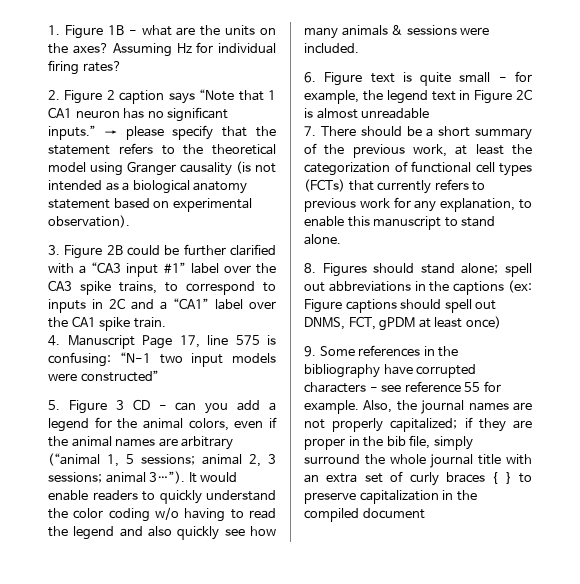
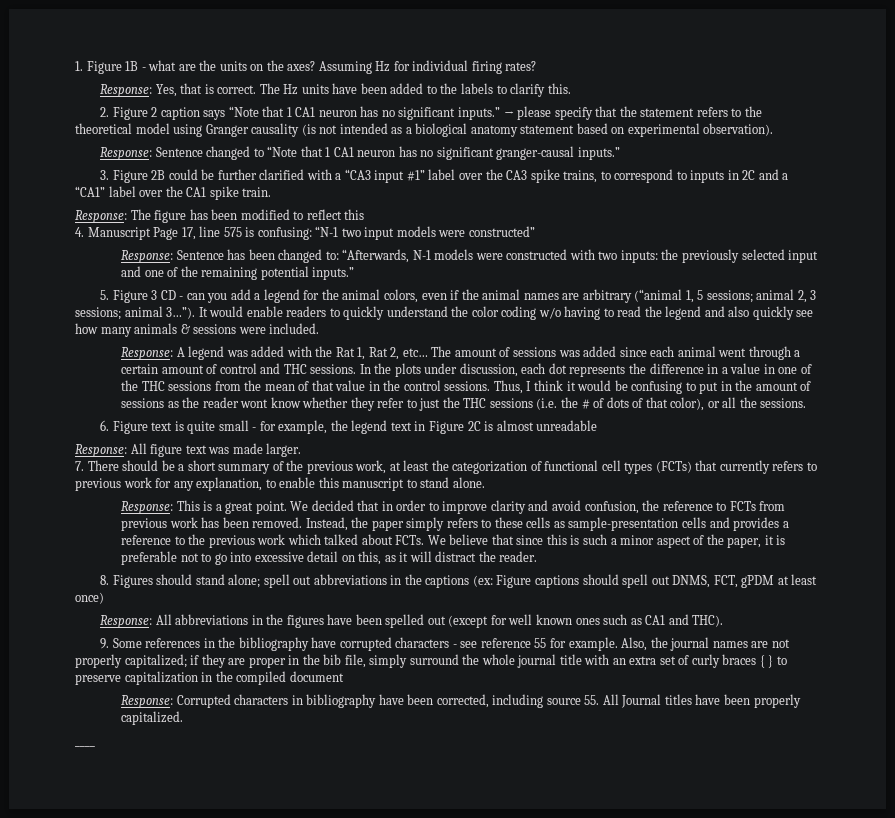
(122, 66) none -> [100,83,571,97] // Response: Yes, that is correct. The Hz units have been added to the labels to clarify this.
(130, 221) none -> [100,146,620,160] // Response: Sentence changed to “Note that 1 CA1 neuron has no significant granger-causal inputs.”
(166, 322) none -> [75,209,365,223] // Response: The figure has been modified to reflect this
(159, 376) none -> [121,249,819,263] [121,266,355,280] // Response: Sentence has been changed to: “Afterwards, N-1 models were constructed with two inputs: the previously selected input and one of the remaining potential inputs.”
(359, 48) none -> [121,346,801,360] [121,363,812,377] [121,380,812,394] [121,397,807,411] // Response: A legend was added with the Rat 1, Rat 2, etc… The amount of sessions was added since each animal went through a certain amount of control and THC sessions. In the plots under discussion, each dot represents the difference in a value in one of the THC sessions from the mean of that value in the control sessions. Thus, I think it would be confusing to put in the amount of sessions as the reader wont know whether they refer to just the THC sessions (i.e. the # of dots of that color), or all the sessions.
(430, 113) none -> [75,443,302,457] // Response: All figure text was made larger.
(341, 239) none -> [121,500,786,514] [121,517,789,531] [121,534,786,548] [121,551,538,565] // Response: This is a great point. We decided that in order to improve clarity and avoid confusion, the reference to FCTs from previous work has been removed. Instead, the paper simply refers to these cells as sample-presentation cells and provides a reference to the previous work which talked about FCTs. We believe that since this is such a minor aspect of the paper, it is preferable not to go into excessive detail on this, as it will distract the reader.
(501, 322) none -> [100,614,724,628] // Response: All abbreviations in the figures have been spelled out (except for well known ones such as CA1 and THC).
(425, 513) none -> [121,694,801,708] [121,711,184,725] [75,745,95,747] // Response: Corrupted characters in bibliography have been corrected, including source 55. All Journal titles have been properly capitalized. // ____

